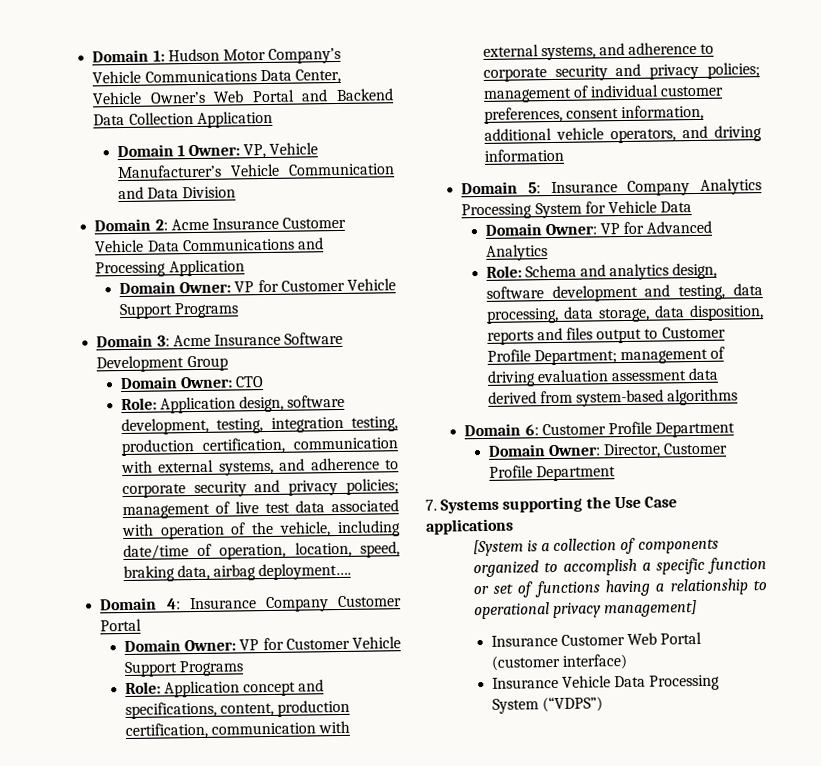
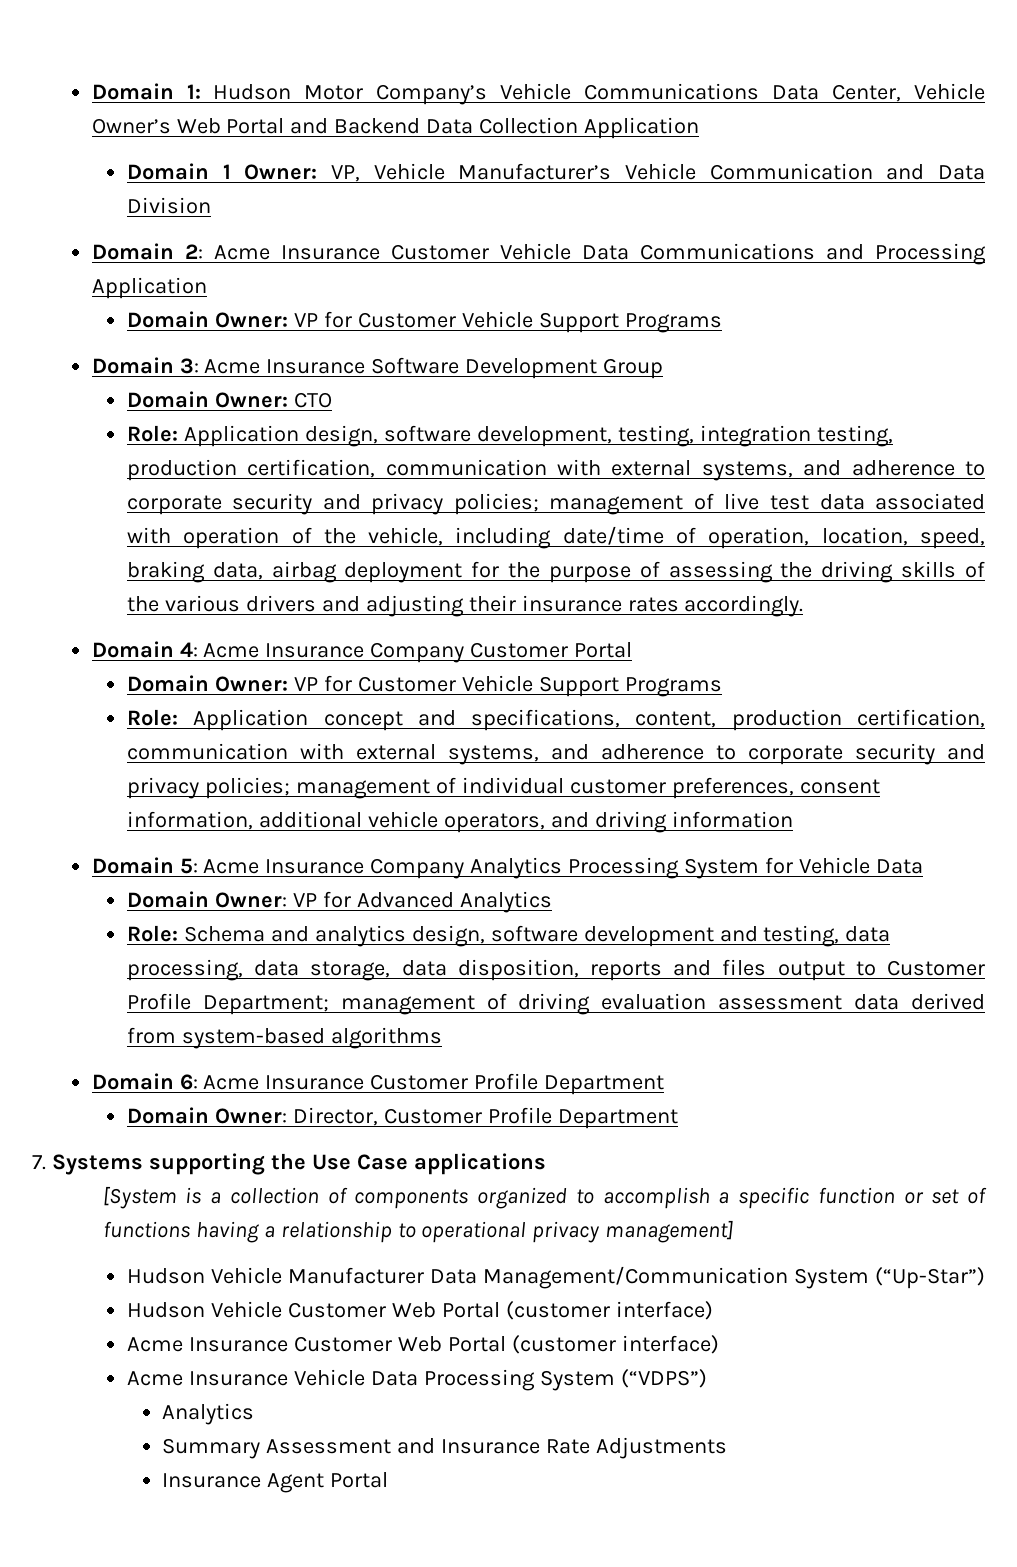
[258,562,352,581] deployment…. -> [344,561,985,583] [126,595,804,617] deployment for the purpose of assessing the driving skills of the various drivers and adjusting their insurance rates accordingly.
(181, 604) none -> [203,643,260,658] Acme
(542, 188) none -> [203,859,260,874] Acme
(539, 430) none -> [203,1075,365,1090] Acme Insurance
(698, 609) none -> [126,1266,985,1289] [126,1301,713,1320] [126,1337,183,1352] Hudson Vehicle Manufacturer Data Management/Communication System (“Up-Star”) // Hudson Vehicle Customer Web Portal (customer interface) // Acme
(628, 662) none -> [126,1371,183,1386] Acme
(603, 704) none -> [162,1403,255,1425] [162,1437,728,1459] [162,1472,389,1493] // Analytics // Summary Assessment and Insurance Rate Adjustments // Insurance Agent Portal

